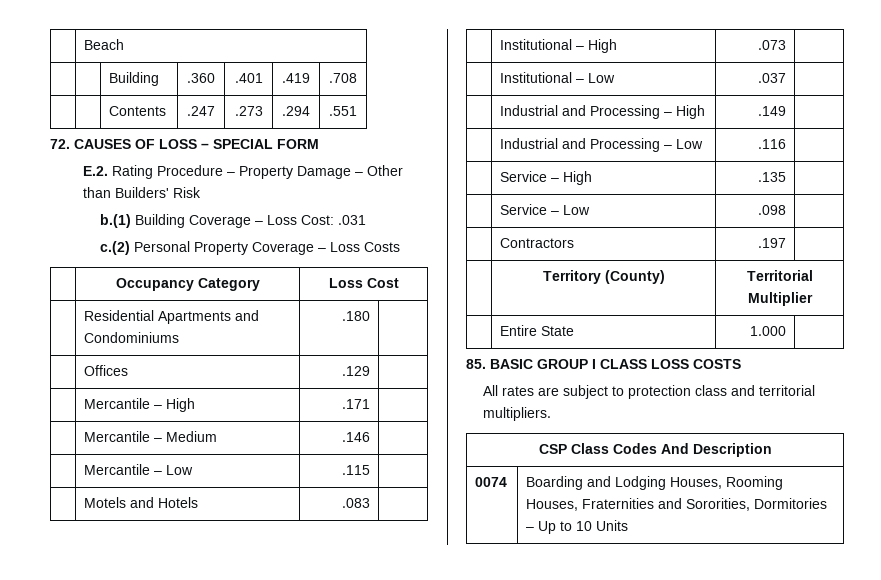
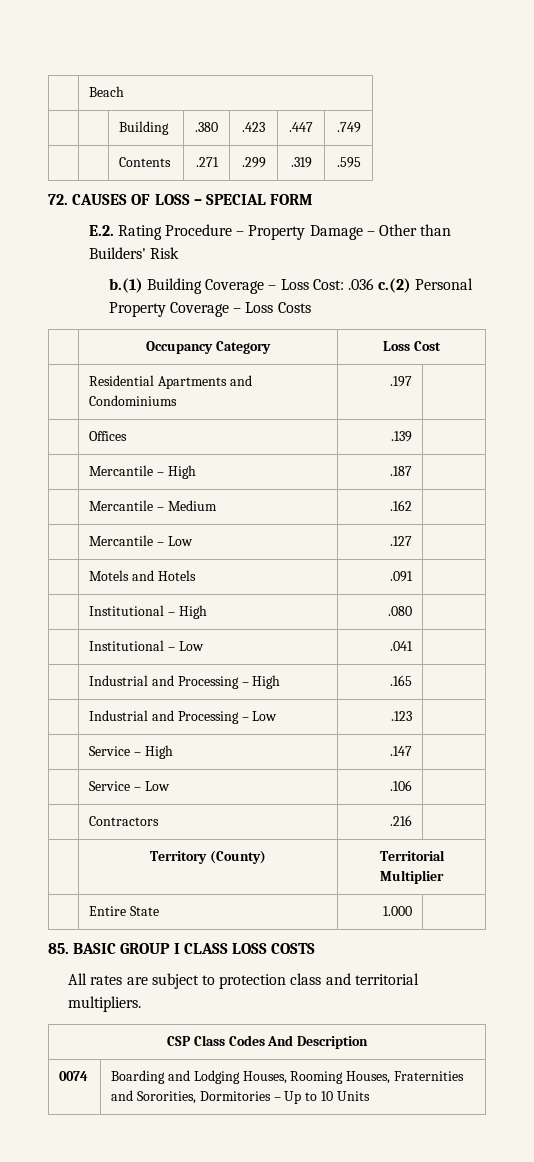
[187,73,215,83] [234,73,263,83] [282,73,310,83] [329,73,357,83] [109,106,167,116] [187,106,215,116] [234,106,263,116] [282,106,310,116] [329,106,357,116] .360 | .401 | .419 | .708 // | | Contents | .247 | .273 | .294 | .551 -> [195,122,218,132] [242,122,265,132] [289,122,313,132] [336,122,361,133] [119,157,172,167] [195,157,219,167] [241,157,266,168] [290,157,312,168] [336,157,361,168] .380 | .423 | .447 | .749 // | | Contents | .271 | .299 | .319 | .595
[337,215,366,225] .031 // -> [347,278,374,290] .036
[341,311,370,321] .180 -> [389,376,412,387] .197
[341,366,370,376] .129 -> [390,431,412,442] .139
[341,399,370,409] .171 -> [389,466,412,476] .187
[341,432,370,442] .146 -> [389,500,412,511] .162
[341,465,370,475] .115 -> [389,536,412,546] .127
[341,498,370,508] .083 -> [389,571,413,582] .091
[757,40,786,50] .073 -> [387,606,412,616] .080
[757,73,786,83] .037 -> [389,641,413,651] .041
[757,106,786,116] .149 -> [389,675,412,686] .165
[757,139,786,149] .116 -> [390,711,412,721] .123
[757,172,786,182] .135 -> [389,746,412,756] .147
[757,205,786,215] .098 -> [389,780,412,791] .106
[757,238,786,248] .197 -> [389,815,412,826] .216

